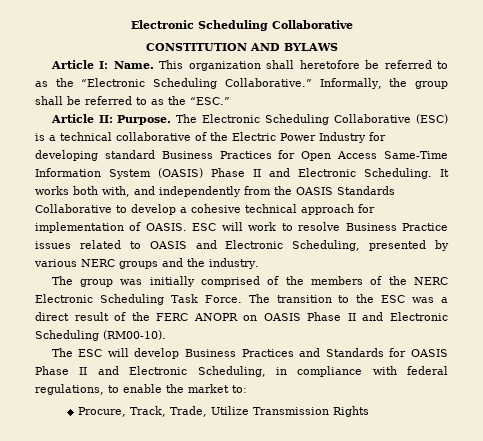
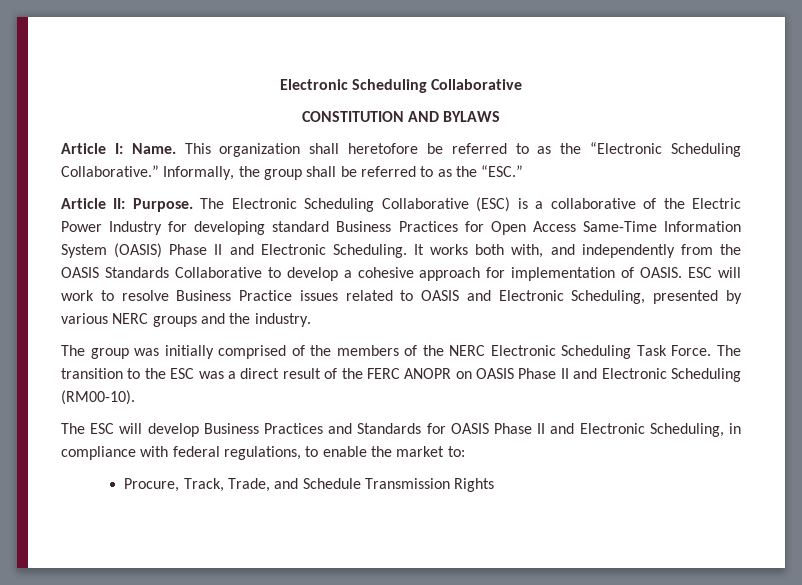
[60,132,112,141] technical -> (544, 205) none
[245,204,297,213] technical -> (414, 272) none
[211,406,250,415] Utilize -> [274,478,361,489] and Schedule

